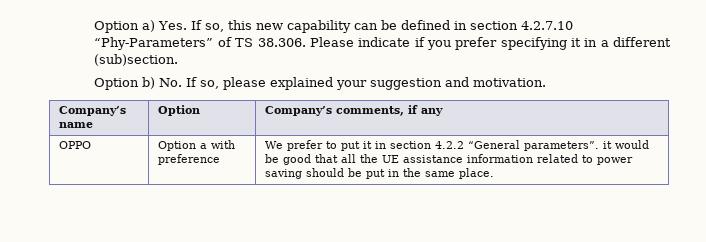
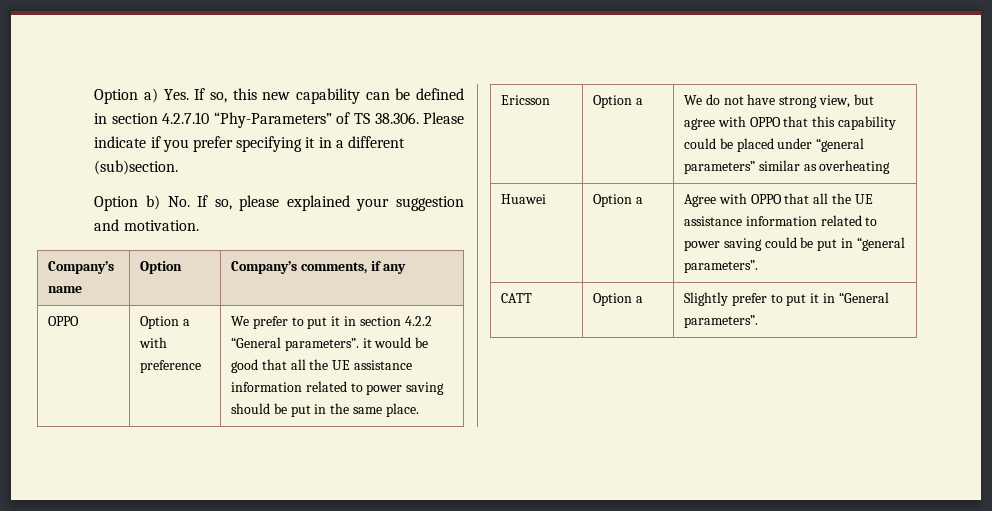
(494, 173) none -> [501,95,551,105] [593,95,643,108] [684,94,874,108] [684,116,897,130] [684,138,865,152] [684,160,891,174] [501,194,547,204] [593,194,643,207] [684,193,873,207] [684,215,878,226] [684,237,905,251] [684,260,759,273] [501,293,533,303] [593,293,643,306] [684,292,889,306] [684,315,759,328] // Ericsson | Option a | We do not have strong view, but agree with OPPO that this capability could be placed under “general parameters” similar as overheating // Huawei | Option a | Agree with OPPO that all the UE assistance information related to power saving could be put in “general parameters”. // CATT | Option a | Slightly prefer to put it in “General parameters”.

